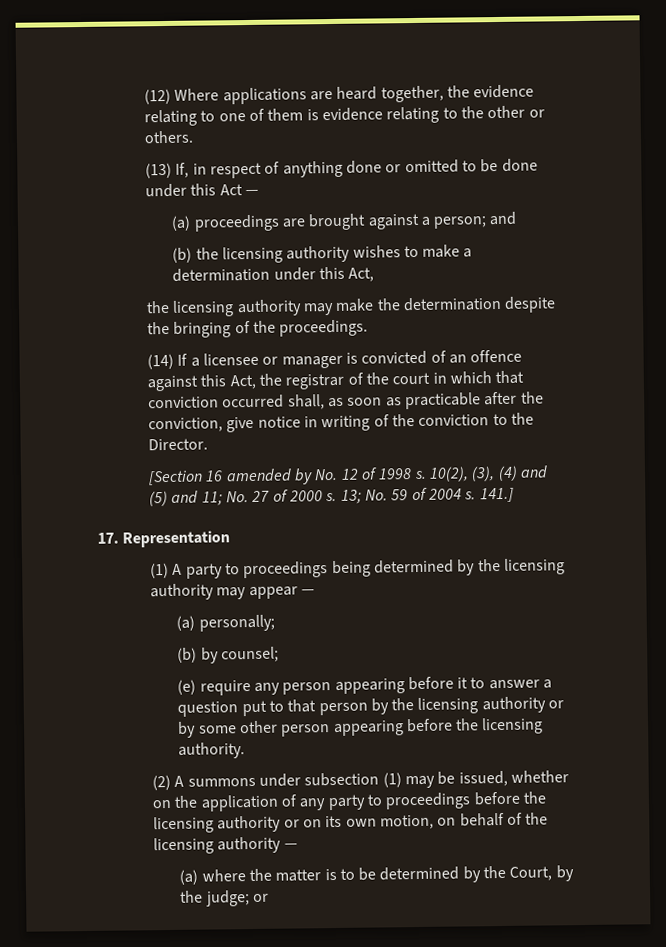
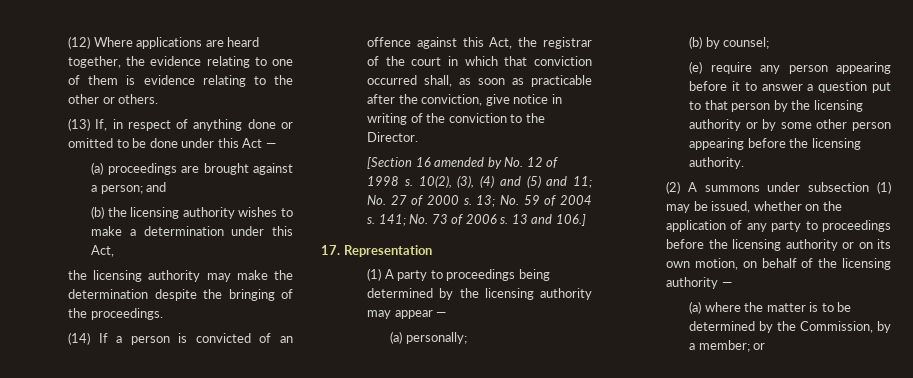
[203,352,343,369] licensee or manager -> [130,336,170,345] person
[479,487,514,503] 141.] -> [378,214,586,226] 141; No. 73 of 2006 s. 13 and 106.]
[509,865,574,882] [180,890,250,907] Court, by the judge; -> [800,321,891,333] [689,340,750,352] Commission, by a member;

